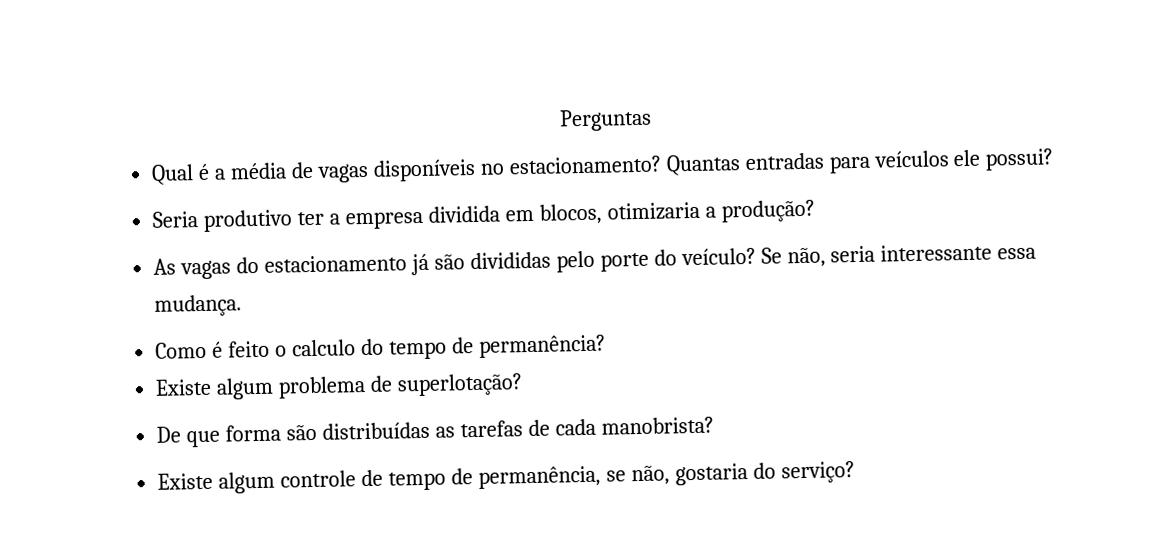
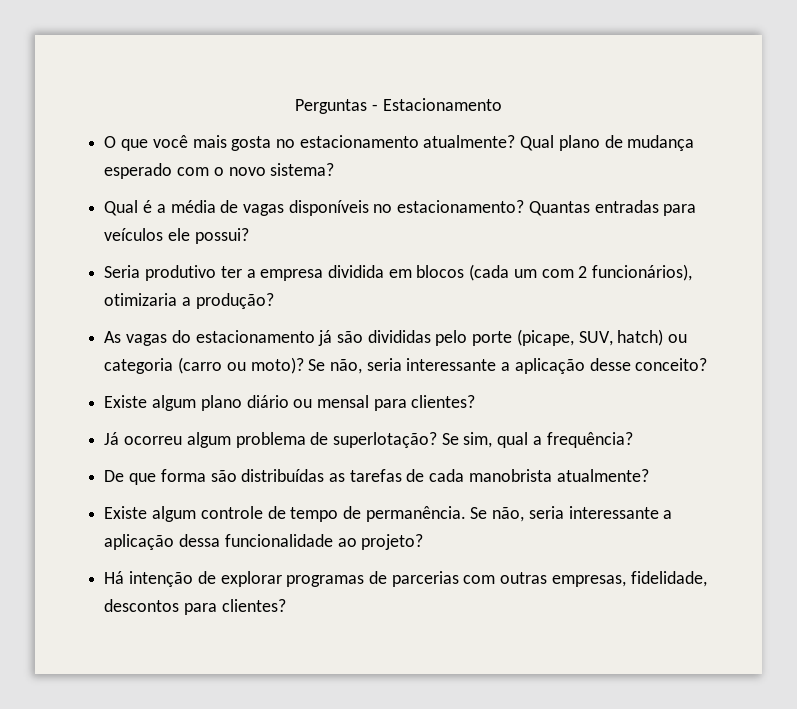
(652, 120) none -> [372,98,502,111] [104,135,695,151] [104,163,335,179] - Estacionamento // O que você mais gosta no estacionamento atualmente? Qual plano de mudança esperado com o novo sistema?
[538,203,602,225] blocos, -> [416,264,693,281] blocos (cada um com 2 funcionários),
[653,243,1037,268] [154,294,243,317] [155,334,606,360] [155,373,523,400] do veículo? Se não, seria interessante essa mudança. // Como é feito o calculo do tempo de permanência? // Existe algum problema de superlotação? -> [516,329,688,346] [104,357,708,374] [104,395,476,411] [104,432,633,448] (picape, SUV, hatch) ou categoria (carro ou moto)? Se não, seria interessante a aplicação desse conceito? // Existe algum plano diário ou mensal para clientes? // Já ocorreu algum problema de superlotação? Se sim, qual a frequência?
[600,416,714,435] manobrista? -> [468,469,649,482] manobrista atualmente?
[477,461,855,489] permanência, se não, gostaria do serviço? -> [365,506,673,522] [104,534,424,550] [104,571,707,587] [104,599,286,615] permanência. Se não, seria interessante a aplicação dessa funcionalidade ao projeto? // Há intenção de explorar programas de parcerias com outras empresas, fidelidade, descontos para clientes?

